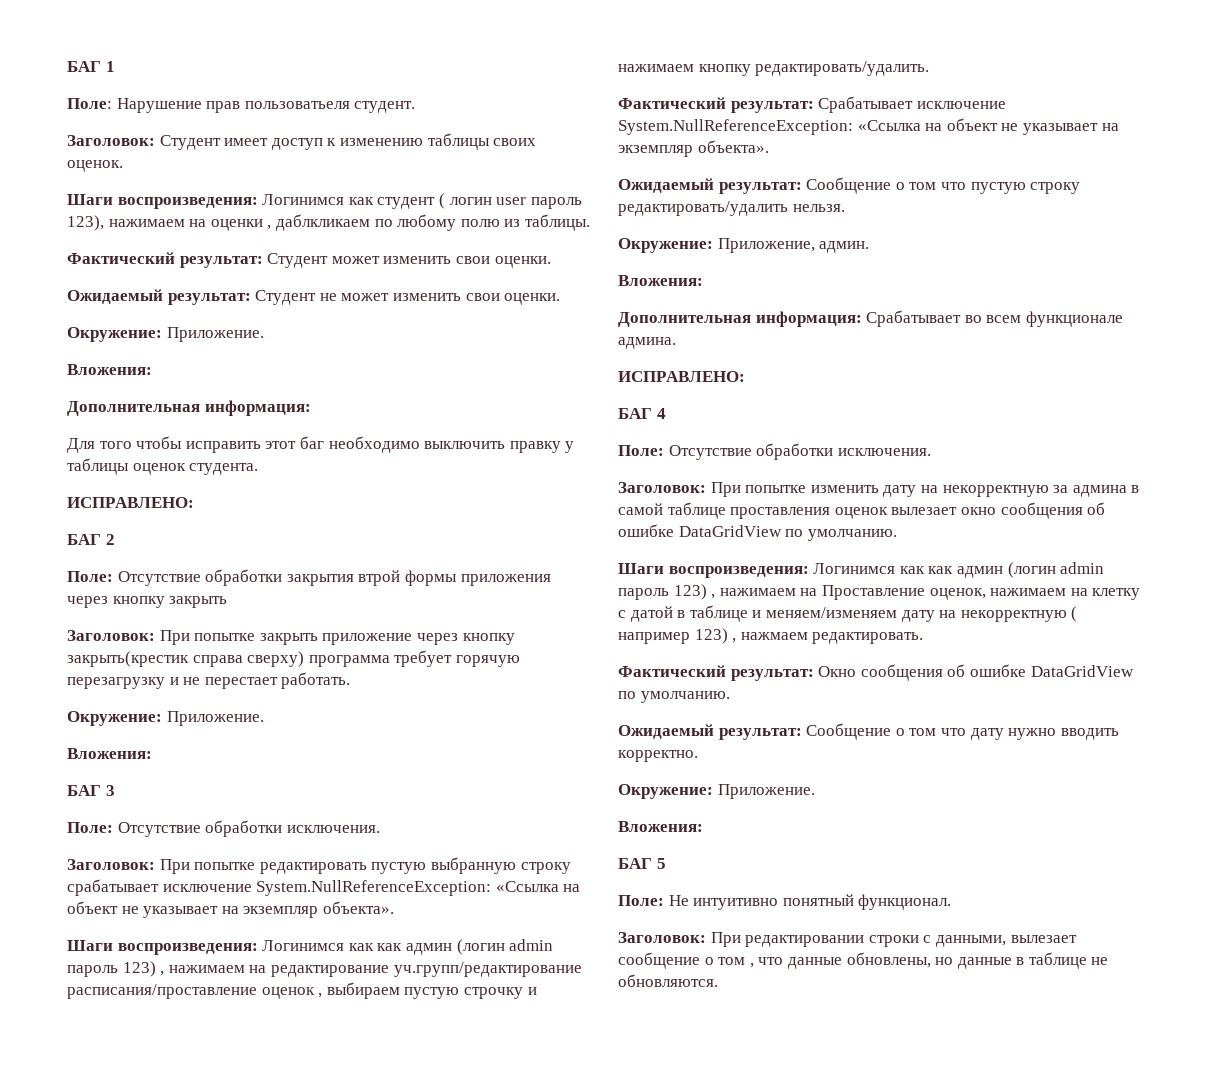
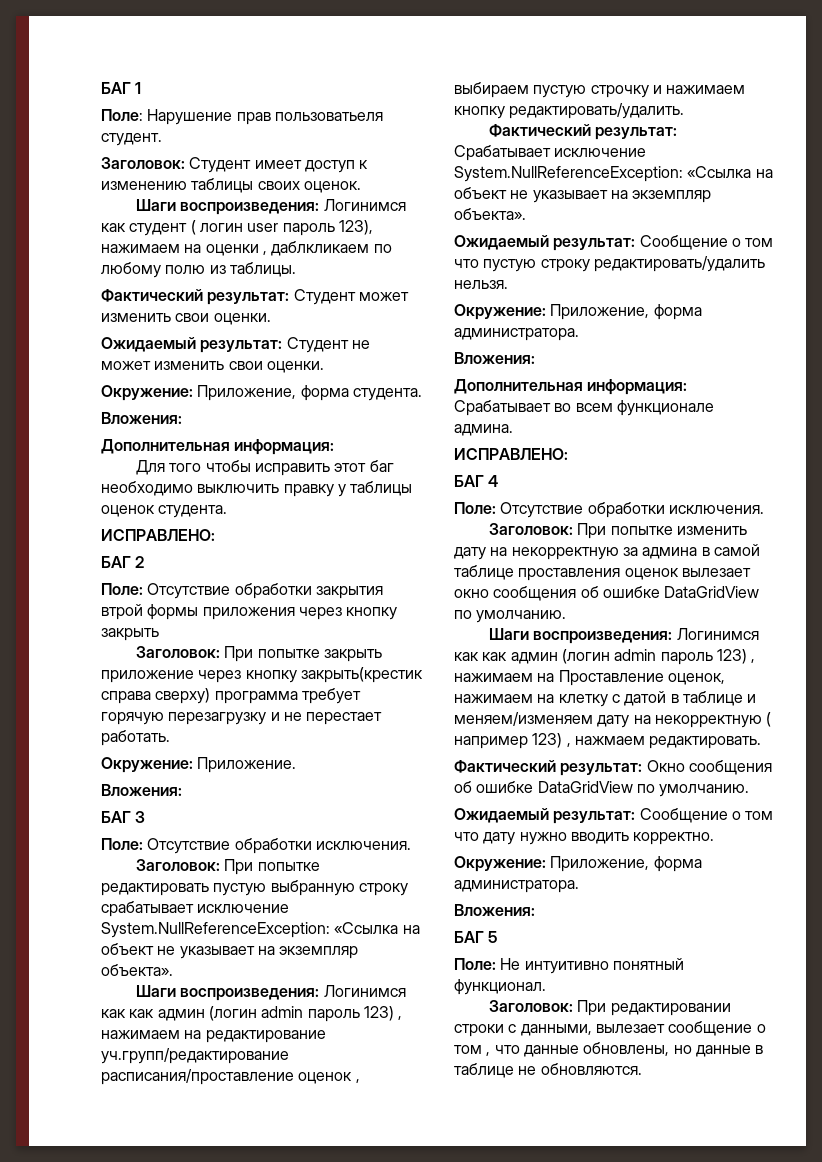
[166,327,264,342] Приложение. -> [197,385,422,401] Приложение, форма студента.
[819,241,870,253] админ. -> [653,304,702,320] [454,328,579,341] форма администратора.
[717,784,815,799] Приложение. -> [550,856,702,872] [454,880,579,893] Приложение, форма администратора.

